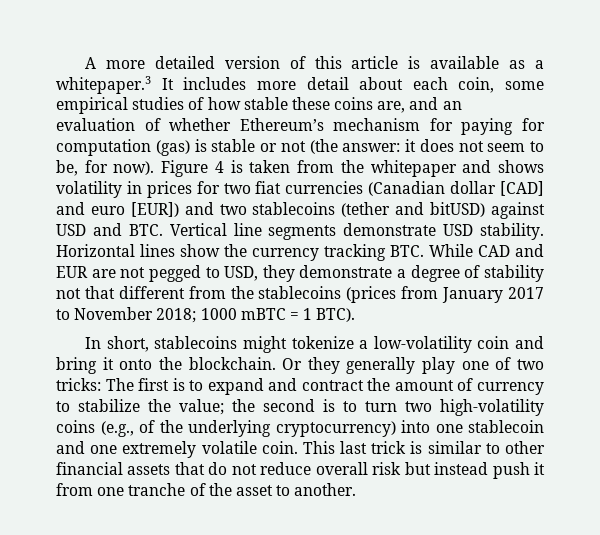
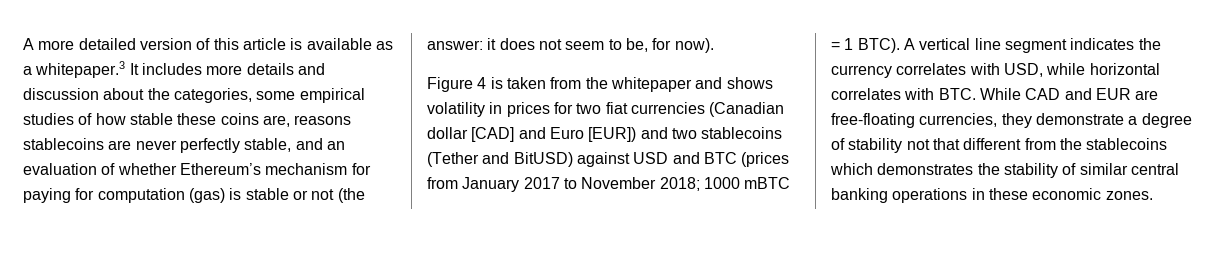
[306,77,495,93] detail about each coin, -> [246,63,325,75] [23,88,252,103] details and discussion about the categories,
(406, 107) none -> [294,115,352,125] [23,138,292,153] reasons stablecoins are never perfectly stable,
(155, 168) none -> (714, 45) //
[90,206,125,215] euro -> [549,127,584,139] Euro
[341,202,546,219] [56,223,544,240] [56,244,386,261] (tether and bitUSD) against USD and BTC. Vertical line segments demonstrate USD stability. Horizontal lines show the currency tracking -> [427,152,790,167] [427,177,791,192] [831,38,1161,53] [831,63,1160,78] [831,88,935,100] (Tether and BitUSD) against USD and BTC (prices from January 2017 to November 2018; 1000 mBTC = 1 BTC). A vertical line segment indicates the currency correlates with USD, while horizontal correlates with
[120,265,259,282] not pegged to USD, -> [831,113,998,128] free-floating currencies,
[346,286,545,303] [56,307,356,323] [85,336,544,353] [56,357,544,374] [56,378,544,395] [56,399,544,416] [56,420,544,437] [56,441,545,458] [56,462,545,479] [56,483,357,496] (prices from January 2017 to November 2018; 1000 mBTC = 1 BTC). // In short, stablecoins might tokenize a low-volatility coin and bring it onto the blockchain. Or they generally play one of two tricks: The first is to expand and contract the amount of currency to stabilize the value; the second is to turn two high-volatility coins (e.g., of the underlying cryptocurrency) into one stablecoin and one extremely volatile coin. This last trick is similar to other financial assets that do not reduce overall risk but instead push it from one tranche of the asset to another. -> [830,163,1179,178] [831,188,1153,203] which demonstrates the stability of similar central banking operations in these economic zones.

